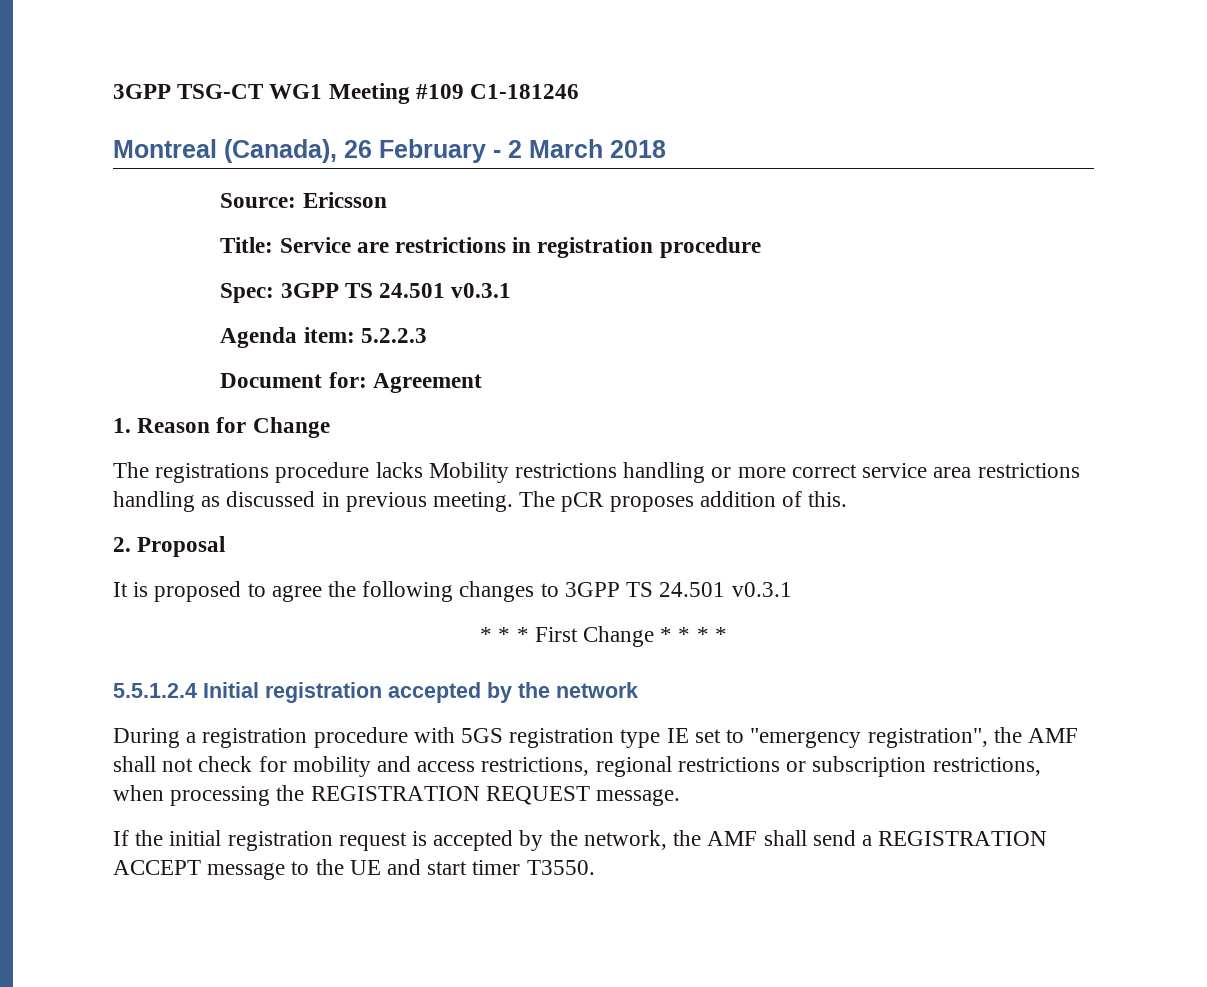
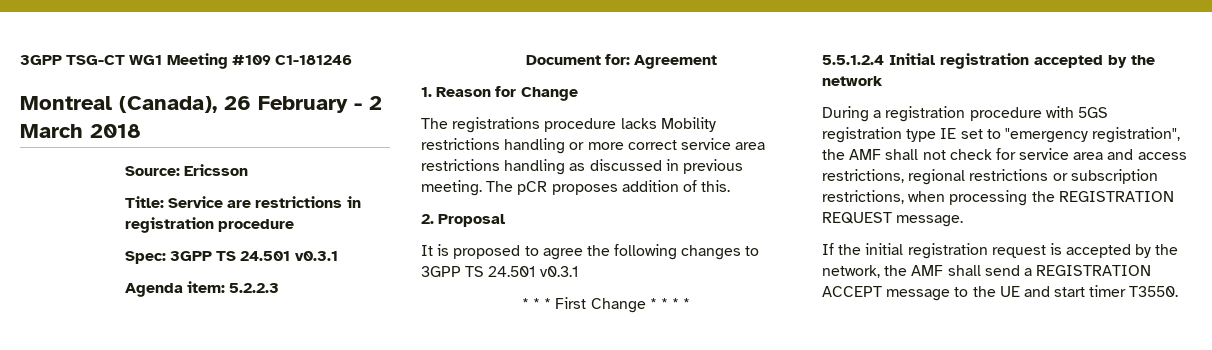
[292,756,371,777] mobility -> [1019,148,1104,160] service area

